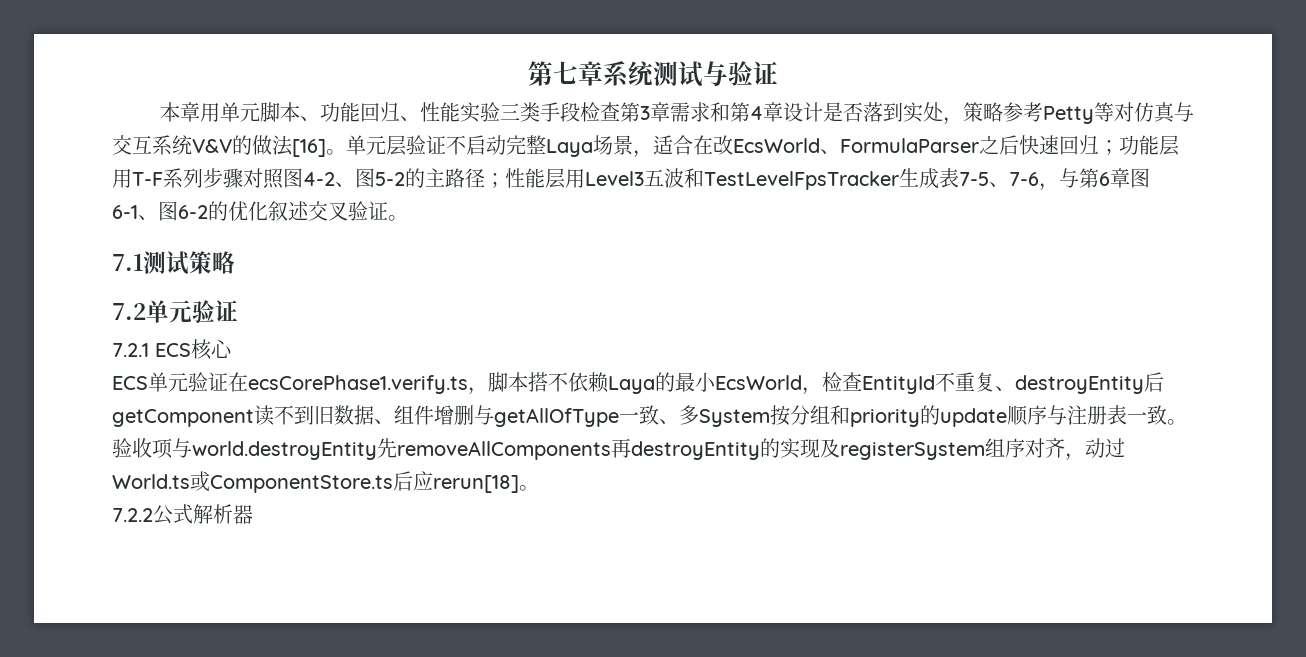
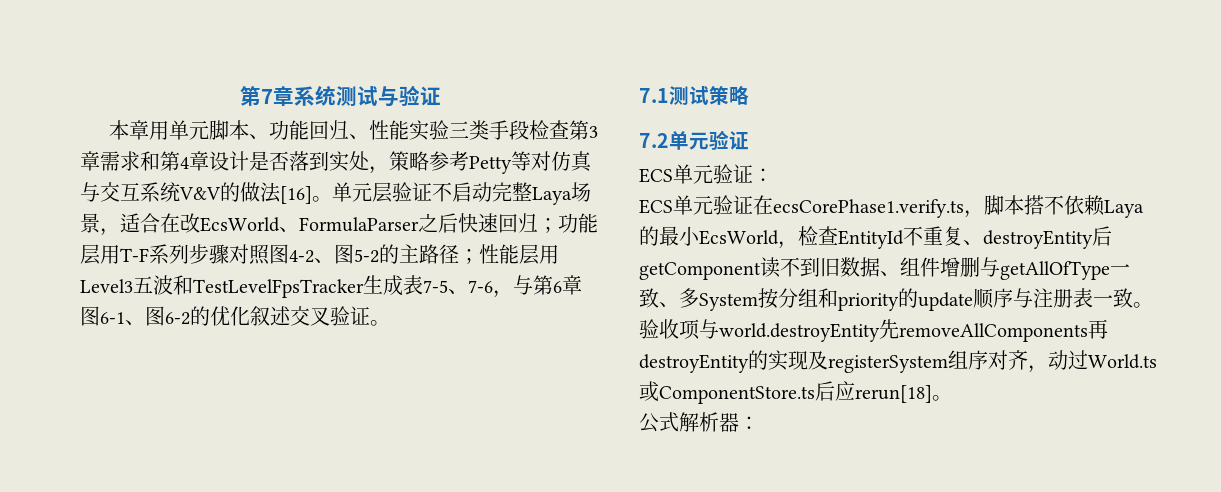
[528,61,578,86] 第七 -> [239,86,273,106] 第7
[112,339,233,360] 7.2.1 ECS核心 -> [639,164,773,184] ECS单元验证：
[112,508,153,522] 7.2.2 -> (952, 398) none
(253, 514) none -> [739,416,759,430] ：

